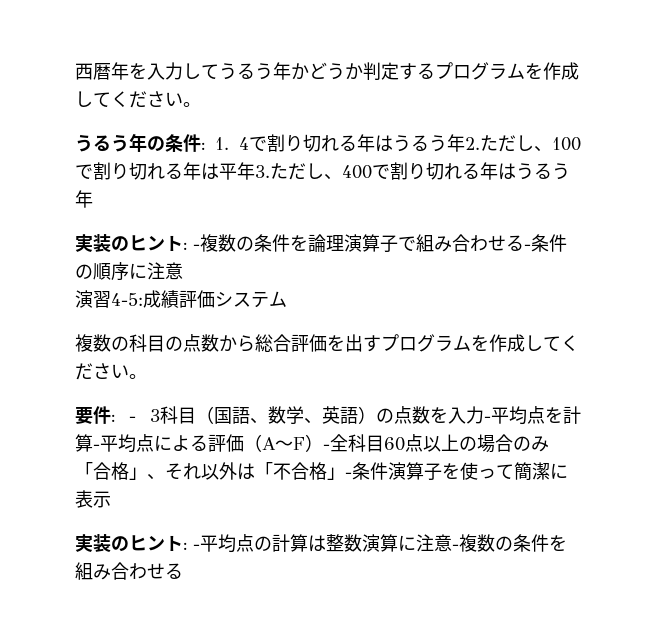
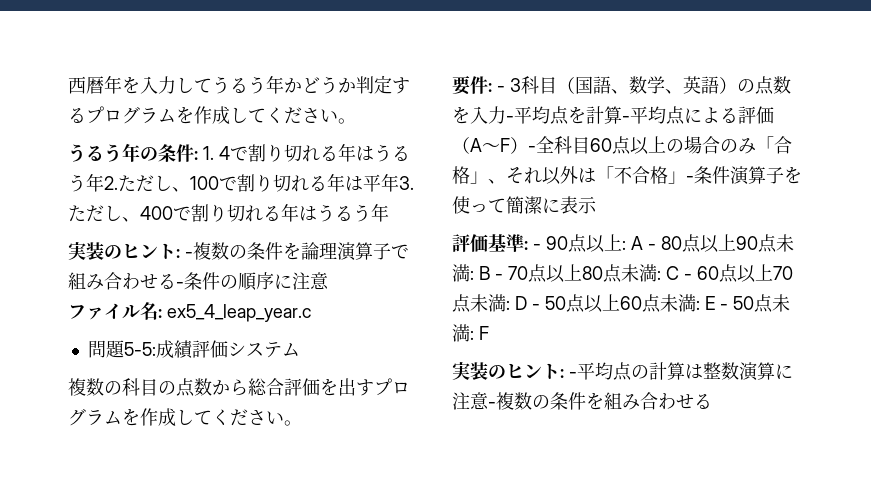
[75,290,143,308] 演習4-5: -> [68,302,311,322] [87,340,156,358] ファイル名: ex5_4_leap_year.c // 問題5-5:
(111, 499) none -> [452,234,794,253] [452,264,793,283] [452,294,790,313] [452,324,489,342] // 評価基準: - 90点以上: A - 80点以上90点未満: B - 70点以上80点未満: C - 60点以上70点未満: D - 50点以上60点未満: E - 50点未満: F

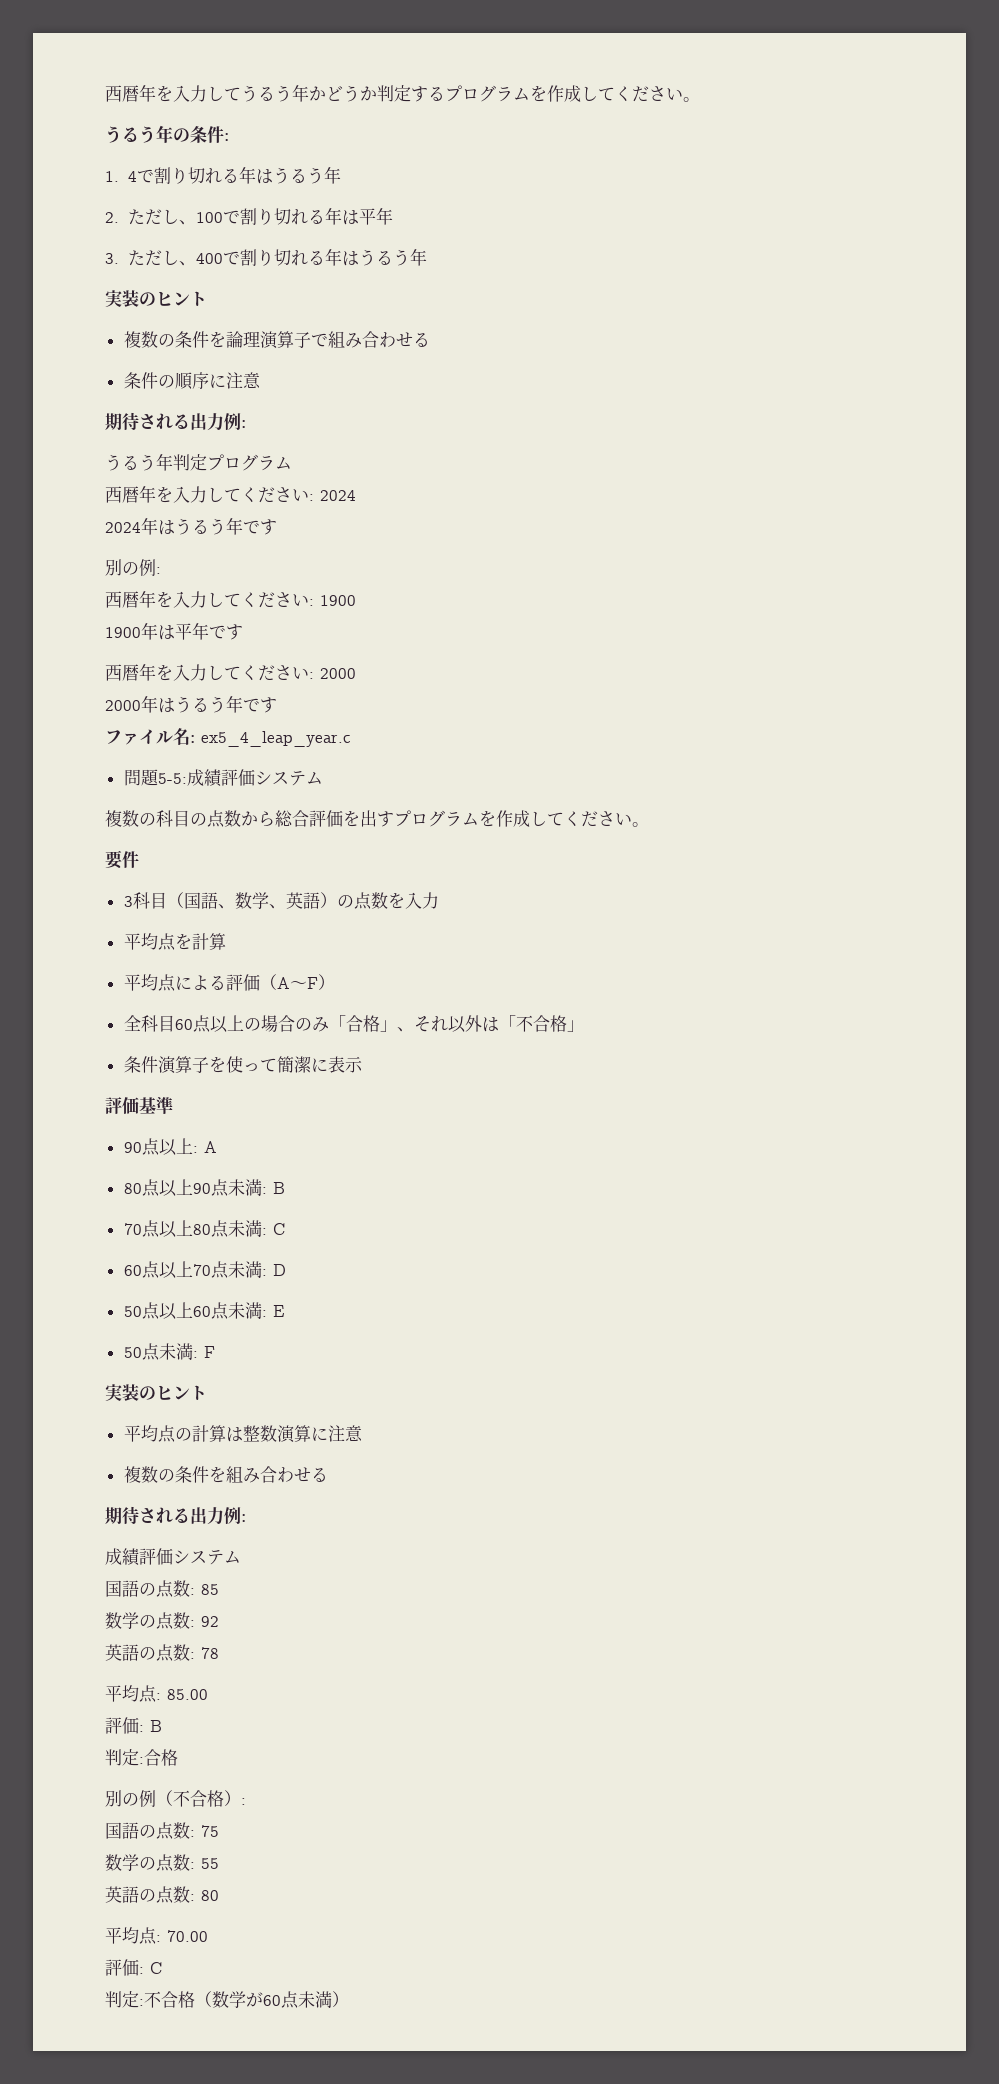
(198, 155) none -> (229, 137) //
(104, 182) none -> (341, 175) //
(399, 182) none -> (393, 216) //
[176,249,193,258] : - -> (207, 298) //
[176,282,184,288] - -> (430, 339) //
(329, 281) none -> [105,412,246,431] [105,453,292,471] [105,485,356,503] [105,517,277,535] [105,559,161,576] [105,590,356,608] [105,622,243,640] [105,663,356,681] [105,695,277,713] // 期待される出力例: // うるう年判定プログラム // 西暦年を入力してください: 2024 // 2024年はうるう年です // 別の例: // 西暦年を入力してください: 1900 // 1900年は平年です // 西暦年を入力してください: 2000 // 2000年はうるう年です
[488,83,505,92] : - -> (139, 859) //
[506,116,514,122] - -> (439, 900) //
[622,116,630,122] - -> (226, 941) //
[528,146,536,152] - -> (335, 982) //
[686,176,694,182] - -> (584, 1026) //
[524,241,541,250] : - -> (173, 1105) //
[648,244,656,250] - -> (217, 1147) //
[495,274,503,280] - -> (285, 1188) //
[684,274,692,280] - -> (285, 1229) //
[532,304,540,310] - -> (286, 1270) //
[720,304,728,310] - -> (284, 1311) //
[560,369,577,378] : - -> (207, 1392) //
[488,402,496,408] - -> (363, 1433) //
(712, 401) none -> [105,1506,246,1525] [105,1548,241,1566] [105,1580,219,1598] [105,1612,219,1630] [105,1644,219,1662] [105,1685,208,1703] [105,1717,162,1734] [105,1749,178,1766] [105,1790,246,1807] [105,1822,219,1840] [105,1854,219,1872] [105,1886,219,1904] [105,1927,208,1945] [105,1959,162,1976] [105,1991,349,2009] // 期待される出力例: // 成績評価システム // 国語の点数: 85 // 数学の点数: 92 // 英語の点数: 78 // 平均点: 85.00 // 評価: B // 判定:合格 // 別の例（不合格）: // 国語の点数: 75 // 数学の点数: 55 // 英語の点数: 80 // 平均点: 70.00 // 評価: C // 判定:不合格（数学が60点未満）

